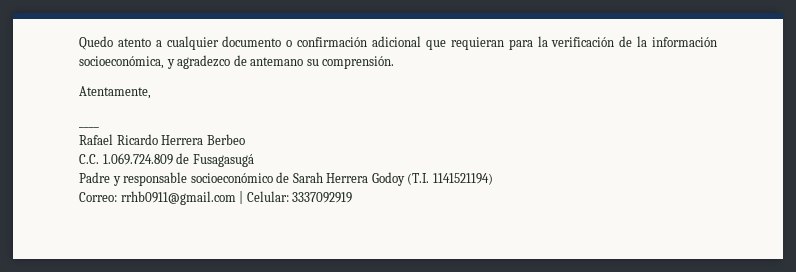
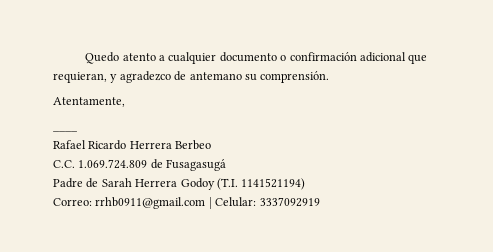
[450,36,718,50] [79,56,164,69] requieran para la verificación de la información socioeconómica, -> [53,72,107,83] requieran,
[112,172,273,186] y responsable socioeconómico -> (83, 183) none

